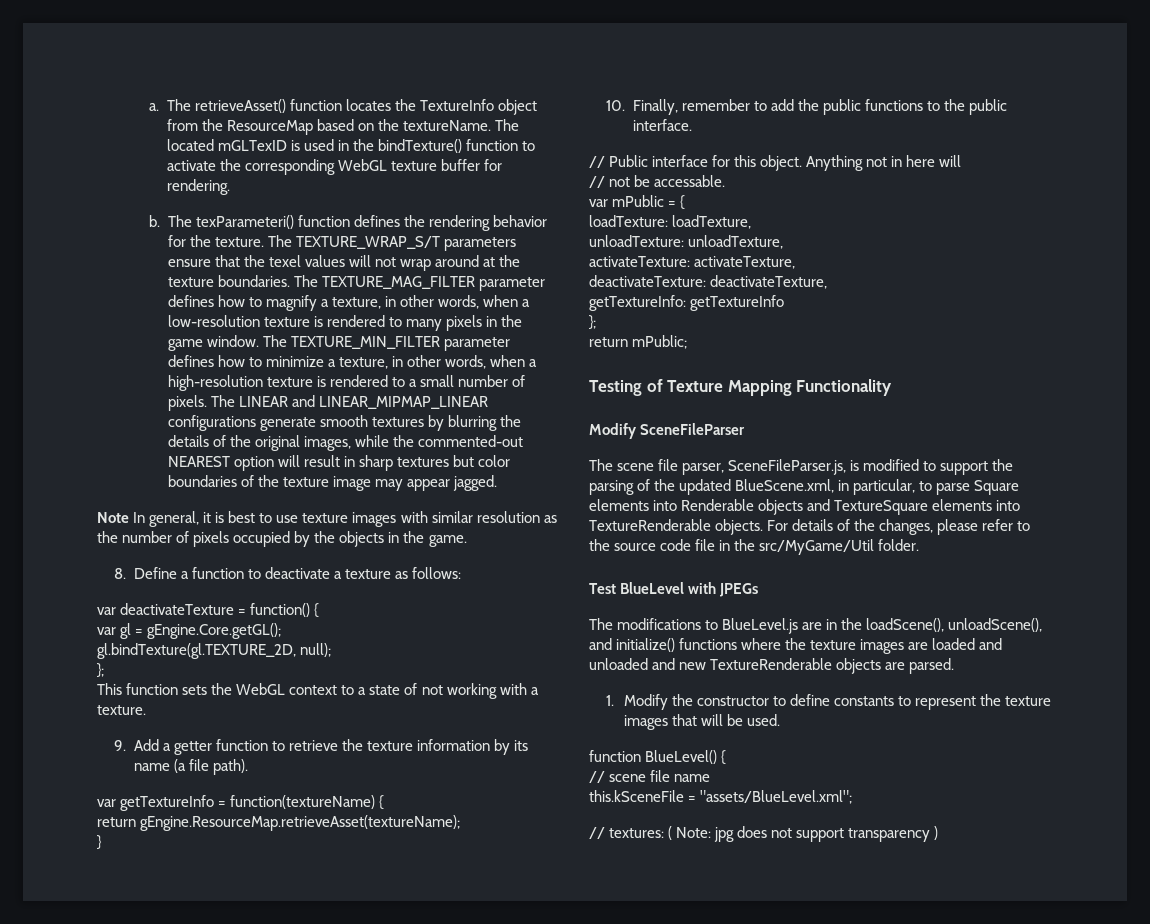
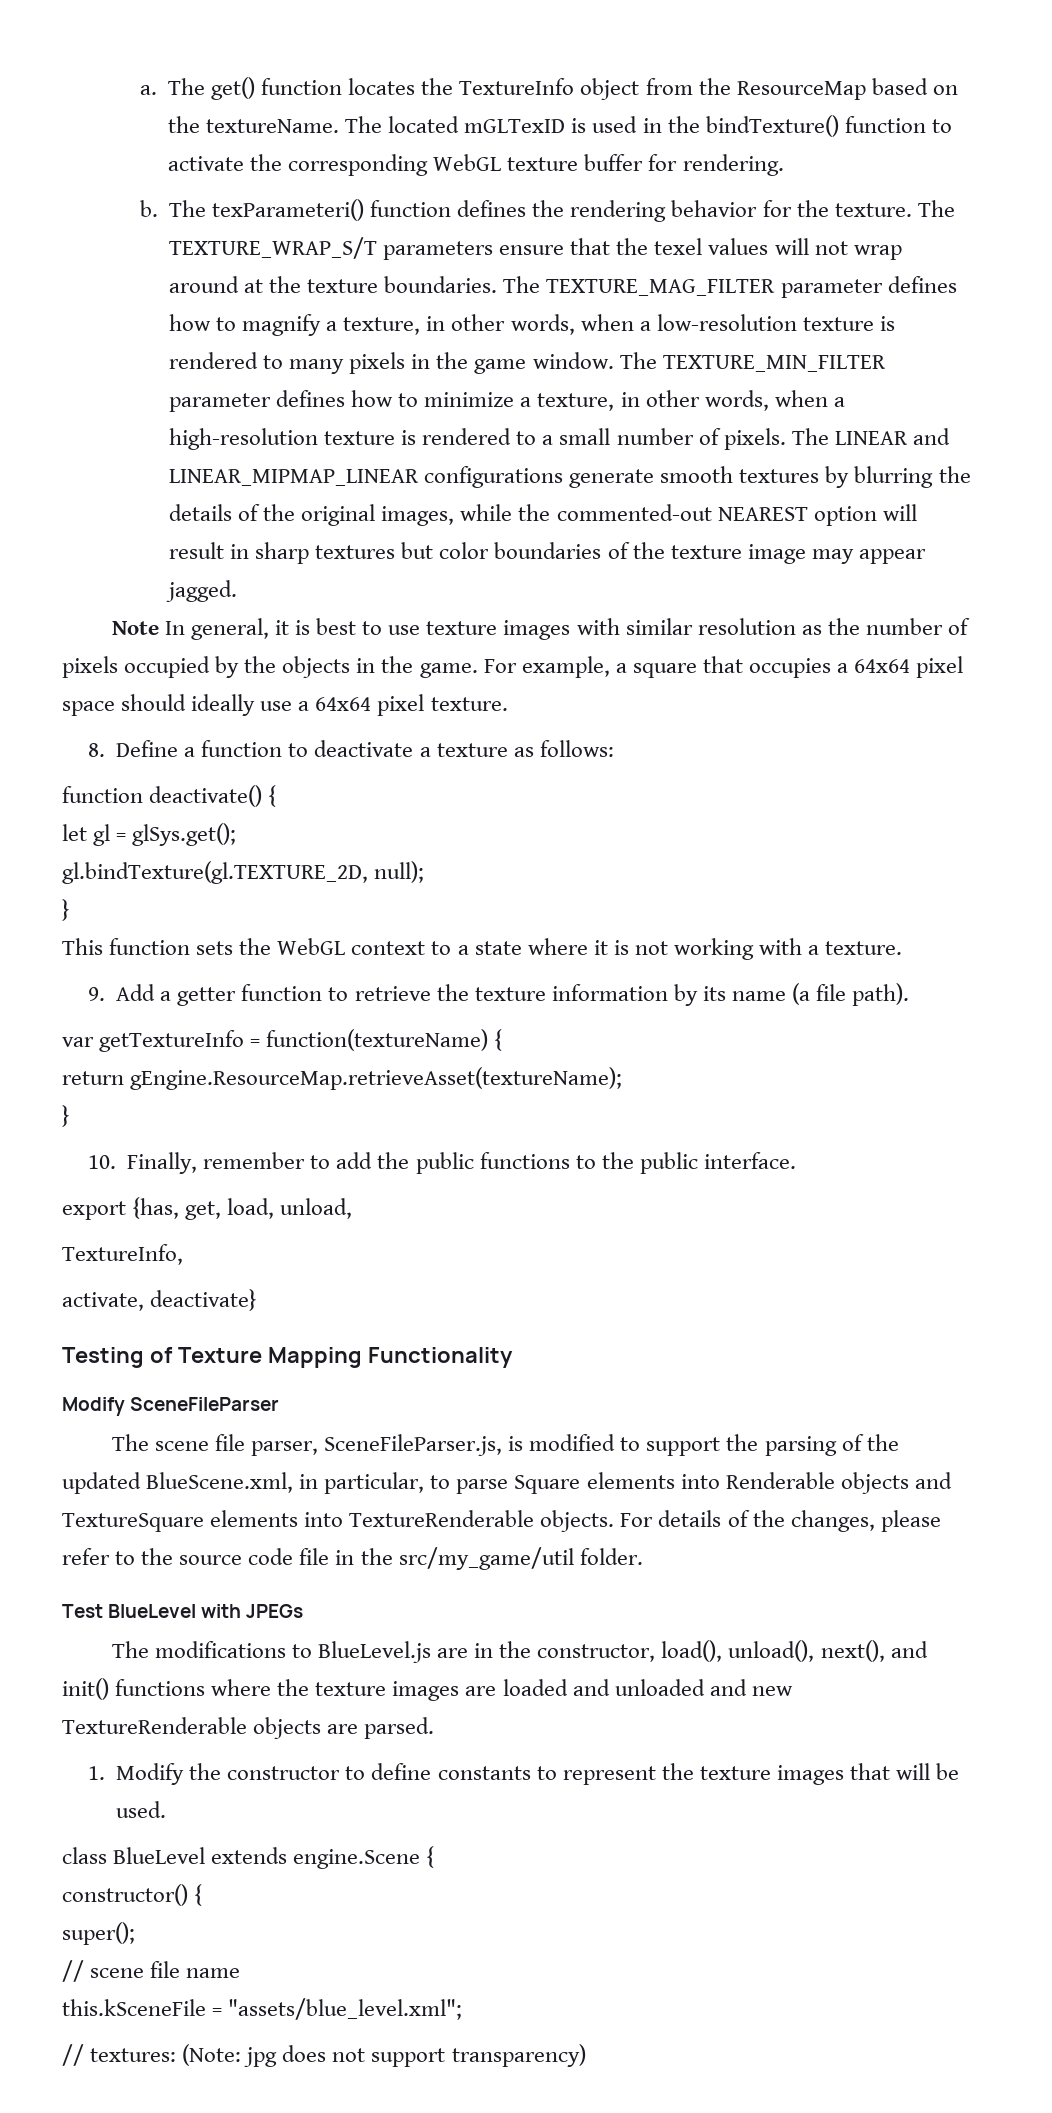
[195,99,287,113] retrieveAsset() -> [211,77,256,100] get()
(467, 541) none -> [483,656,964,678] [62,694,508,716] For example, a square that occupies a 64x64 pixel space should ideally use a 64x64 pixel texture.
[97,603,320,618] [97,627,116,635] var deactivateTexture = function() { // var -> [62,785,277,807] [62,824,87,841] function deactivate() { // let
[147,623,282,639] gEngine.Core.getGL(); -> [132,823,237,846] glSys.get();
[97,663,104,678] }; -> [62,899,70,921] }
[404,683,418,695] of -> [527,938,629,955] where it is
[589,155,962,171] [589,175,726,188] [589,195,686,210] [589,215,752,229] [589,235,784,249] [589,256,796,269] [589,275,828,289] [589,295,785,311] [589,315,596,330] [589,335,688,349] // Public interface for this object. Anything not in here will // // not be accessable. // var mPublic = { // loadTexture: loadTexture, // unloadTexture: unloadTexture, // activateTexture: activateTexture, // deactivateTexture: deactivateTexture, // getTextureInfo: getTextureInfo // }; // return mPublic; -> [62,1197,353,1220] [62,1244,183,1265] [62,1289,258,1311] export {has, get, load, unload, // TextureInfo, // activate, deactivate}
[759,539,875,555] src/MyGame/Util -> [398,1547,574,1570] src/my_game/util
[866,618,1043,632] [589,638,676,652] loadScene(), unloadScene(), and initialize() -> [537,1640,928,1662] [62,1678,109,1700] constructor, load(), unload(), next(), and init()
[589,750,727,765] function BlueLevel() { -> [62,1846,435,1869] [62,1884,203,1906] [62,1922,135,1945] class BlueLevel extends engine.Scene { // constructor() { // super();
[700,790,853,804] "assets/BlueLevel.xml"; -> [228,1998,463,2020] "assets/blue_level.xml";
[668,826,712,840] ( Note: -> [182,2044,242,2066] (Note:
[848,826,939,842] transparency ) -> [451,2044,586,2067] transparency)

